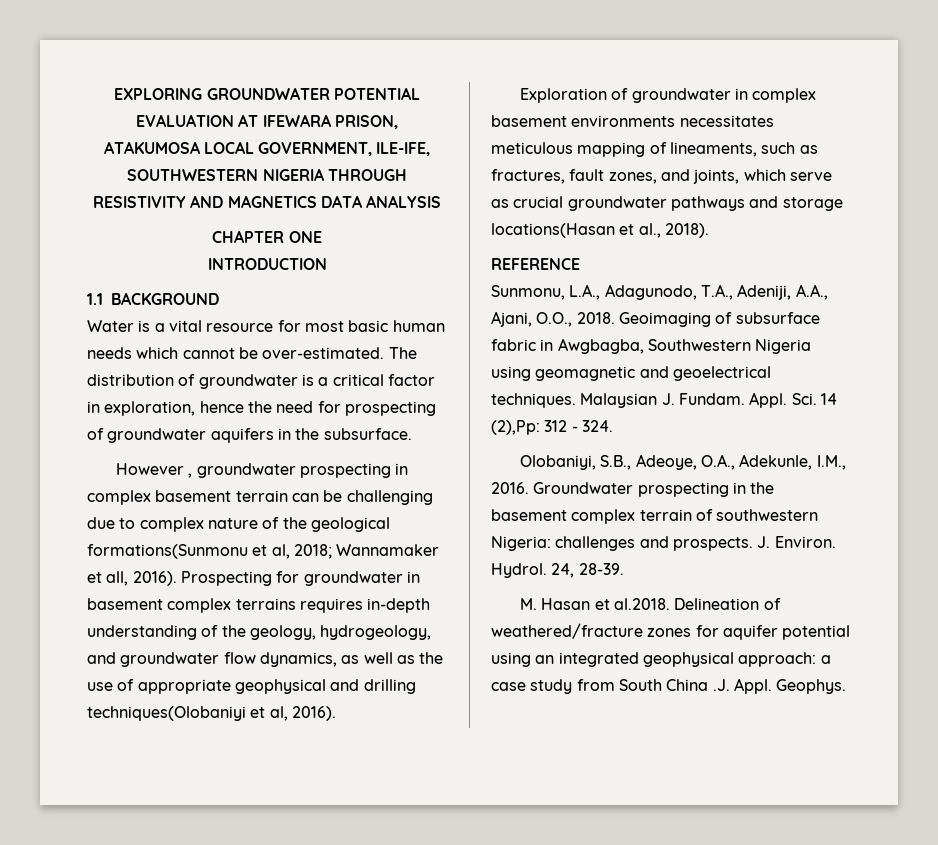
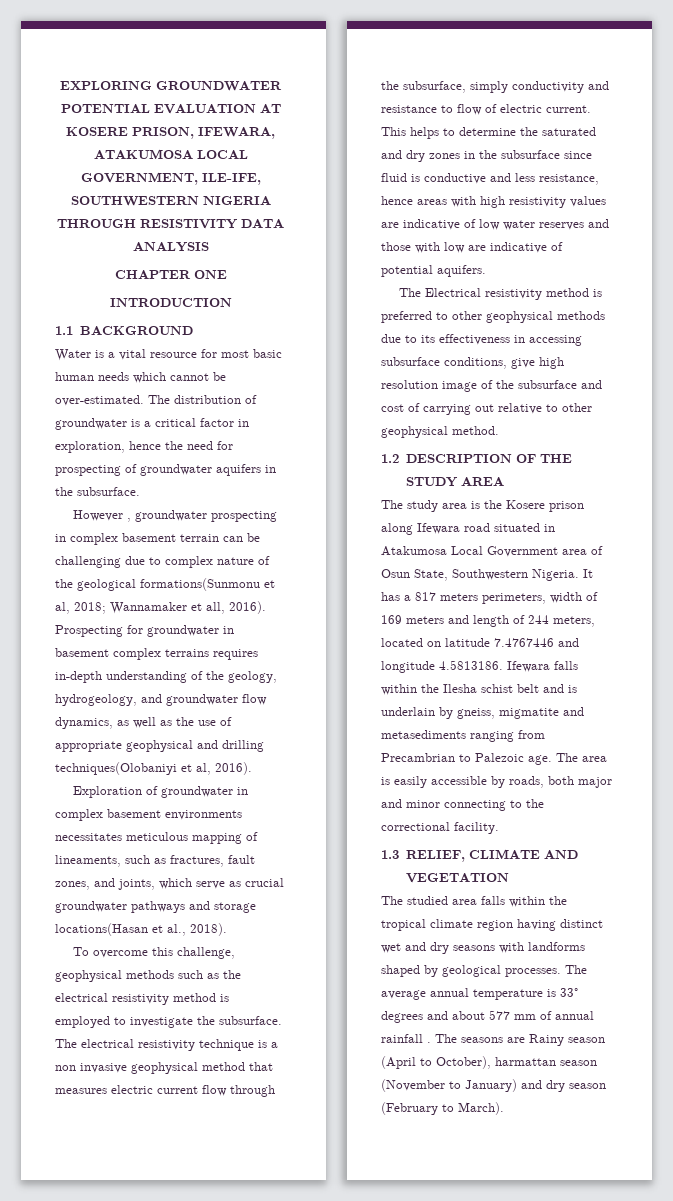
[262,114,398,129] IFEWARA PRISON, -> [66,127,275,139] KOSERE PRISON, IFEWARA,
[190,195,317,208] AND MAGNETICS -> (238, 224) none
[491,258,580,270] [491,284,828,300] [491,311,820,327] [491,338,812,354] [491,366,771,381] [491,392,837,408] [491,420,613,435] [520,454,846,470] [491,482,775,497] [491,509,819,524] [491,536,836,551] [491,563,624,578] [520,598,781,610] [491,623,851,640] [491,652,831,667] [491,678,847,694] REFERENCE // Sunmonu, L.A., Adagunodo, T.A., Adeniji, A.A., Ajani, O.O., 2018. Geoimaging of subsurface fabric in Awgbagba, Southwestern Nigeria using geomagnetic and geoelectrical techniques. Malaysian J. Fundam. Appl. Sci. 14 (2),Pp: 312 - 324. // Olobaniyi, S.B., Adeoye, O.A., Adekunle, I.M., 2016. Groundwater prospecting in the basement complex terrain of southwestern Nigeria: challenges and prospects. J. Environ. Hydrol. 24, 28-39. // M. Hasan et al.2018. Delineation of weathered/fracture zones for aquifer potential using an integrated geophysical approach: a case study from South China .J. Appl. Geophys. -> [72,947,235,959] [55,970,241,982] [55,993,229,1005] [55,1016,282,1028] [55,1039,278,1051] [55,1062,273,1074] [55,1085,275,1097] [381,81,609,93] [381,104,591,115] [381,127,596,139] [381,150,592,162] [381,173,599,185] [381,196,606,208] [381,219,609,230] [381,242,563,253] [381,265,486,277] [398,288,602,300] [381,311,605,323] [381,334,582,346] [381,357,564,369] [381,380,602,392] [381,403,592,415] [381,426,499,438] [381,454,572,463] [405,477,504,487] [381,500,584,512] [381,523,555,535] [381,546,603,557] [381,569,593,581] [381,592,598,604] [381,615,595,627] [381,638,579,647] [381,660,578,673] [381,684,577,695] [381,707,584,719] [381,730,545,742] [381,753,607,765] [381,776,612,788] [381,799,544,811] [381,822,499,834] [381,849,578,862] [405,873,509,883] [381,896,567,907] [381,919,603,931] [381,942,585,954] [381,965,587,977] [381,988,578,1000] [381,1010,594,1023] [381,1034,605,1046] [381,1056,597,1069] [381,1079,606,1092] [381,1102,504,1115] To overcome this challenge, geophysical methods such as the electrical resistivity method is employed to investigate the subsurface. The electrical resistivity technique is a non invasive geophysical method that measures electric current flow through the subsurface, simply conductivity and resistance to flow of electric current. This helps to determine the saturated and dry zones in the subsurface since fluid is conductive and less resistance, hence areas with high resistivity values are indicative of low water reserves and those with low are indicative of potential aquifers. // The Electrical resistivity method is preferred to other geophysical methods due to its effectiveness in accessing subsurface conditions, give high resolution image of the subsurface and cost of carrying out relative to other geophysical method. // 1.2 DESCRIPTION OF THE STUDY AREA // The study area is the Kosere prison along Ifewara road situated in Atakumosa Local Government area of Osun State, Southwestern Nigeria. It has a 817 meters perimeters, width of 169 meters and length of 244 meters, located on latitude 7.4767446 and longitude 4.5813186. Ifewara falls within the Ilesha schist belt and is underlain by gneiss, migmatite and metasediments ranging from Precambrian to Palezoic age. The area is easily accessible by roads, both major and minor connecting to the correctional facility. // 1.3 RELIEF, CLIMATE AND VEGETATION // The studied area falls within the tropical climate region having distinct wet and dry seasons with landforms shaped by geological processes. The average annual temperature is 33° degrees and about 577 mm of annual rainfall . The seasons are Rainy season (April to October), harmattan season (November to January) and dry season (February to March).

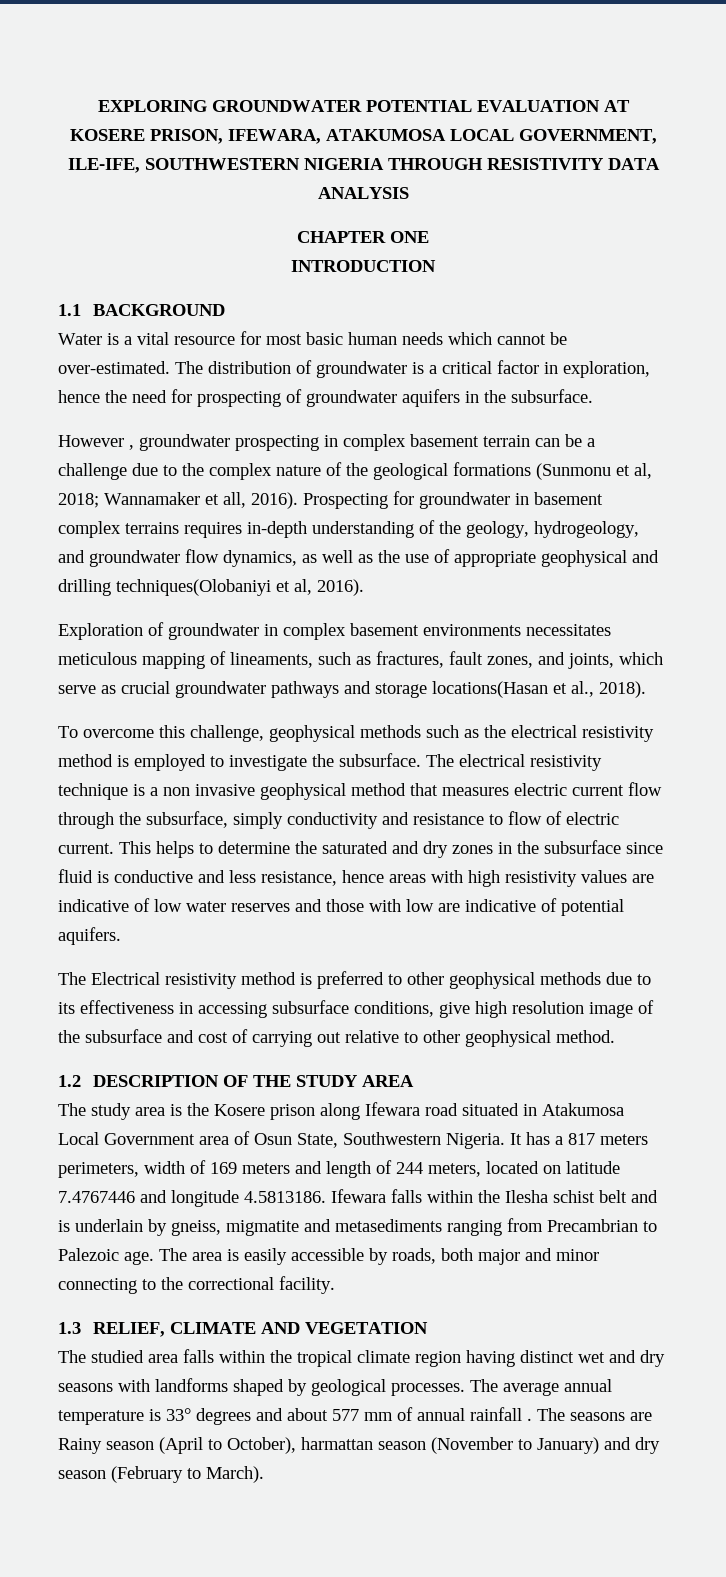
[55,556,161,568] challenging due to -> [587,438,595,447] [58,463,204,480] a challenge due to the
[140,578,260,591] formations(Sunmonu -> [453,462,611,480] formations (Sunmonu

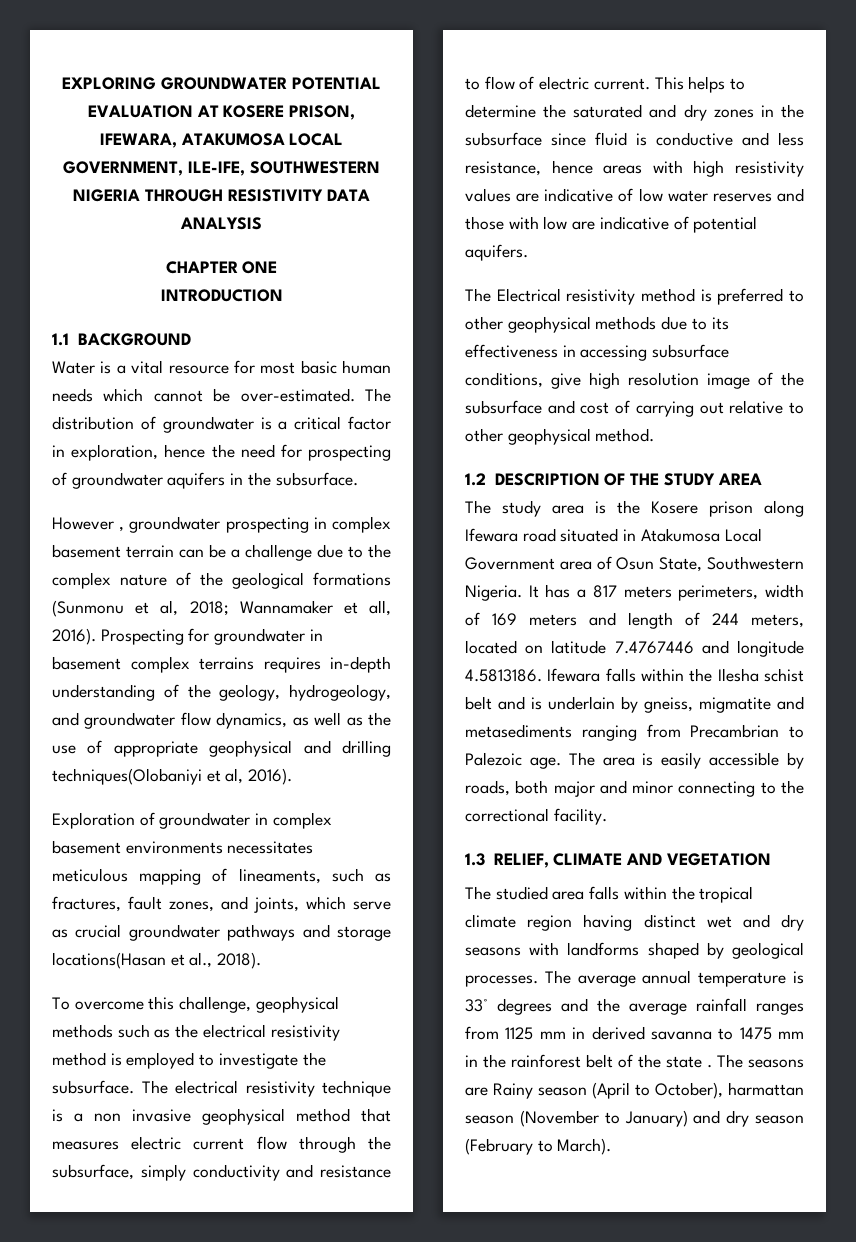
[287,1407,522,1421] about 577 mm of annual rainfall -> [597,998,804,1015] [465,1026,804,1040] [465,1054,702,1068] the average rainfall ranges from 1125 mm in derived savanna to 1475 mm in the rainforest belt of the state

